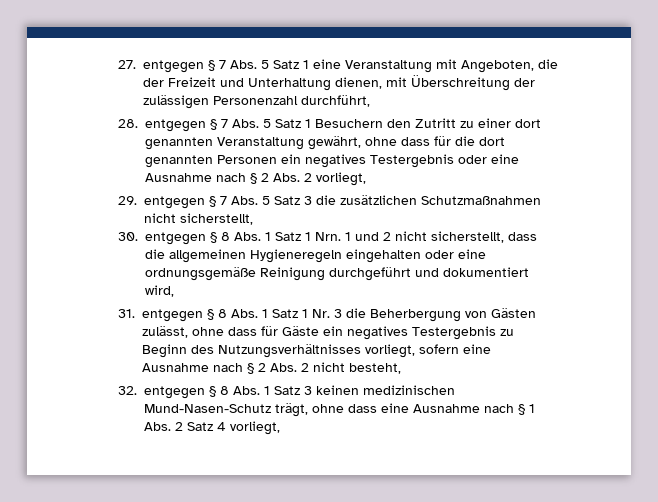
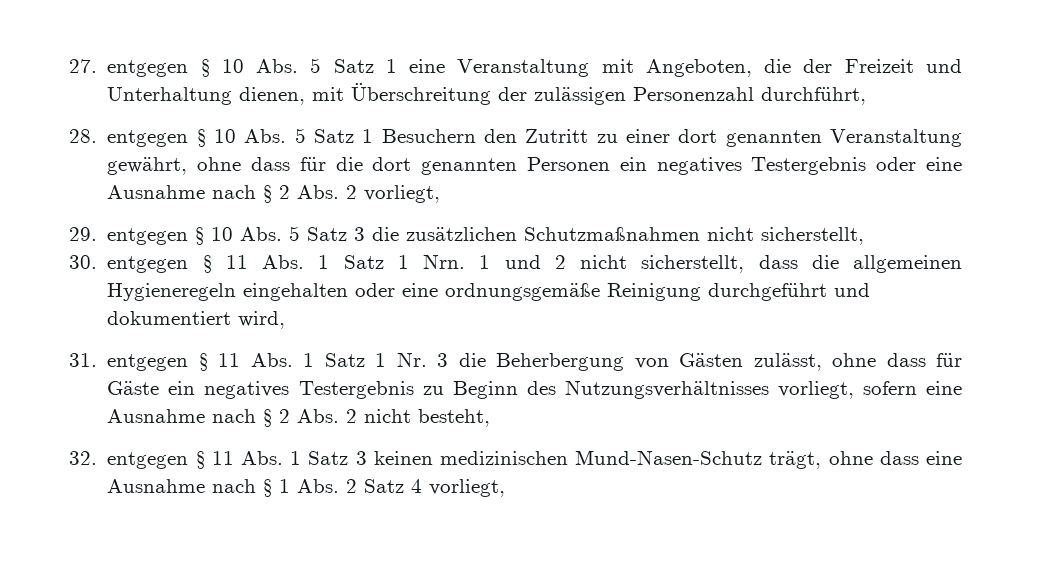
[218,60,226,69] 7 -> [221,59,244,73] 10
[220,119,228,128] 7 -> [213,129,236,143] 10
[219,196,227,205] 7 -> [211,227,234,241] 10
[220,232,230,241] 8 -> [225,255,248,269] 11
[217,309,227,318] 8 -> [218,353,241,367] 11
[219,386,229,395] 8 -> [211,451,234,465] 11

